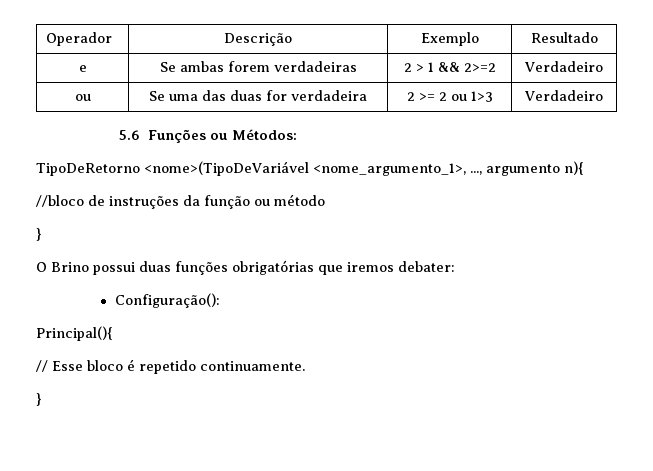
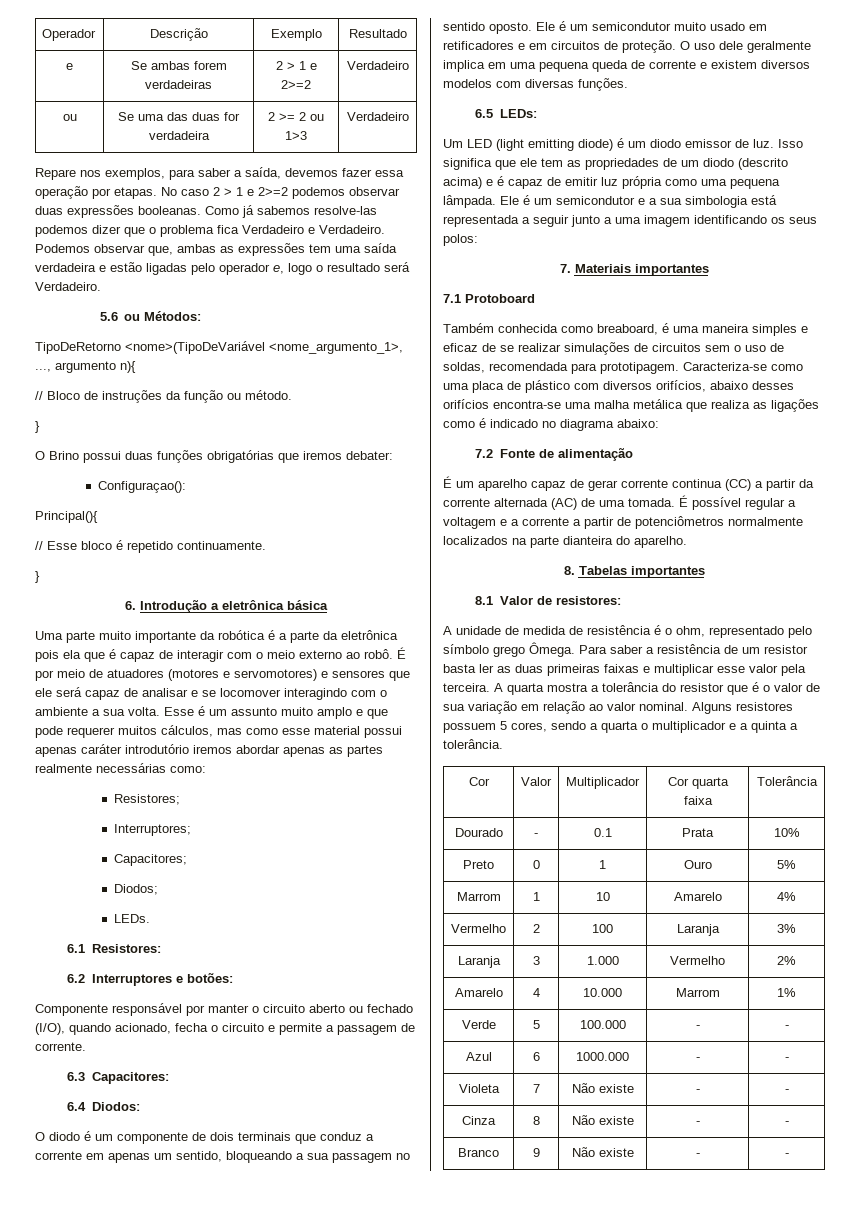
[437,62,460,72] && -> [309,63,317,70] e
(603, 95) none -> [35,167,404,180] [35,186,400,199] [35,205,377,218] [35,225,385,237] [35,243,397,256] [35,262,410,275] [35,282,101,291] // Repare nos exemplos, para saber a saída, devemos fazer essa operação por etapas. No caso 2 > 1 e 2>=2 podemos observar duas expressões booleanas. Como já sabemos resolve-las podemos dizer que o problema fica Verdadeiro e Verdadeiro. Podemos observar que, ambas as expressões tem uma saída verdadeira e estão ligadas pelo operador e, logo o resultado será Verdadeiro.
[147,129,206,143] Funções -> (118, 316) none
[36,195,84,207] //bloco -> [35,391,80,400] // Bloco
[273,194,325,206] método -> [245,390,292,400] método.
[114,293,220,308] Configuração(): -> [97,481,186,493] Configuraçao():
(42, 399) none -> [125,600,328,613] [35,630,398,643] [35,647,406,662] [35,669,410,681] [35,687,387,700] [35,706,388,719] [35,725,402,738] [35,744,383,757] [35,763,206,773] [114,794,181,805] [114,824,192,836] [114,854,188,866] [114,884,159,895] [114,914,151,923] [67,944,161,953] [67,973,233,986] [35,1003,413,1016] [35,1023,415,1035] [35,1042,86,1051] [67,1072,169,1084] [67,1102,140,1111] [35,1131,374,1144] [35,1151,410,1163] [443,21,767,34] [443,40,811,53] [443,60,810,72] [443,78,628,91] [475,109,537,118] [443,138,803,151] [443,158,788,170] [443,176,780,189] [443,195,777,208] [443,215,817,227] [443,234,478,246] [559,264,709,276] [443,294,535,303] [443,323,808,336] [443,342,784,355] [443,362,803,374] [443,380,794,393] [443,399,819,412] [443,418,659,431] [475,448,633,461] [443,476,814,491] [443,495,796,510] [443,516,803,529] [443,536,687,548] [563,566,705,578] [475,596,621,605] [443,625,812,638] [443,642,808,657] [443,664,806,676] [443,682,820,695] [443,701,793,714] [443,721,798,733] [443,739,503,749] [468,777,490,786] [521,777,552,786] [566,777,640,789] [667,777,729,789] [683,796,713,805] [756,776,818,786] [454,828,503,837] [534,833,538,837] [593,828,612,837] [682,828,714,837] [773,828,800,837] [463,860,494,869] [532,860,540,869] [599,860,606,869] [683,860,712,869] [777,860,796,869] [456,892,501,901] [532,892,540,901] [595,892,610,901] [673,892,722,901] [777,892,796,901] [451,924,506,933] [532,924,540,933] [592,924,613,933] [676,924,720,936] [777,924,796,933] [457,956,501,968] [532,956,540,965] [586,956,619,965] [670,956,725,965] [777,956,796,965] [454,988,503,997] [532,988,540,997] [583,988,622,997] [675,988,720,997] [777,988,796,997] [461,1020,496,1029] [532,1020,540,1029] [579,1020,626,1029] [695,1025,700,1029] [784,1025,789,1029] [465,1052,492,1061] [532,1052,540,1061] [576,1052,629,1061] [695,1057,700,1061] [784,1057,789,1061] [458,1084,500,1093] [532,1084,540,1093] [571,1083,634,1093] [695,1089,700,1093] [784,1089,789,1093] [462,1116,496,1125] [532,1116,540,1125] [571,1115,634,1125] [695,1121,700,1125] [784,1121,789,1125] [458,1148,499,1157] [532,1148,540,1157] [571,1147,634,1157] [695,1153,700,1157] [784,1153,789,1157] // 6. Introdução a eletrônica básica // Uma parte muito importante da robótica é a parte da eletrônica pois ela que é capaz de interagir com o meio externo ao robô. É por meio de atuadores (motores e servomotores) e sensores que ele será capaz de analisar e se locomover interagindo com o ambiente a sua volta. Esse é um assunto muito amplo e que pode requerer muitos cálculos, mas como esse material possui apenas caráter introdutório iremos abordar apenas as partes realmente necessárias como: // Resistores; // Interruptores; // Capacitores; // Diodos; // LEDs. // 6.1 Resistores: // 6.2 Interruptores e botões: // Componente responsável por manter o circuito aberto ou fechado (I/O), quando acionado, fecha o circuito e permite a passagem de corrente. // 6.3 Capacitores: // 6.4 Diodos: // O diodo é um componente de dois terminais que conduz a corrente em apenas um sentido, bloqueando a sua passagem no sentido oposto. Ele é um semicondutor muito usado em retificadores e em circuitos de proteção. O uso dele geralmente implica em uma pequena queda de corrente e existem diversos modelos com diversas funções. // 6.5 LEDs: // Um LED (light emitting diode) é um diodo emissor de luz. Isso significa que ele tem as propriedades de um diodo (descrito acima) e é capaz de emitir luz própria como uma pequena lâmpada. Ele é um semicondutor e a sua simbologia está representada a seguir junto a uma imagem identificando os seus polos: // 7. Materiais importantes // 7.1 Protoboard // Também conhecida como breaboard, é uma maneira simples e eficaz de se realizar simulações de circuitos sem o uso de soldas, recomendada para prototipagem. Caracteriza-se como uma placa de plástico com diversos orifícios, abaixo desses orifícios encontra-se uma malha metálica que realiza as ligações como é indicado no diagrama abaixo: // 7.2 Fonte de alimentação // É um aparelho capaz de gerar corrente continua (CC) a partir da corrente alternada (AC) de uma tomada. É possível regular a voltagem e a corrente a partir de potenciômetros normalmente localizados na parte dianteira do aparelho. // 8. Tabelas importantes // 8.1 Valor de resistores: // A unidade de medida de resistência é o ohm, representado pelo símbolo grego Ômega. Para saber a resistência de um resistor basta ler as duas primeiras faixas e multiplicar esse valor pela terceira. A quarta mostra a tolerância do resistor que é o valor de sua variação em relação ao valor nominal. Alguns resistores possuem 5 cores, sendo a quarta o multiplicador e a quinta a tolerância. // Cor | Valor | Multiplicador | Cor quarta faixa | Tolerância // Dourado | - | 0.1 | Prata | 10% // Preto | 0 | 1 | Ouro | 5% // Marrom | 1 | 10 | Amarelo | 4% // Vermelho | 2 | 100 | Laranja | 3% // Laranja | 3 | 1.000 | Vermelho | 2% // Amarelo | 4 | 10.000 | Marrom | 1% // Verde | 5 | 100.000 | - | - // Azul | 6 | 1000.000 | - | - // Violeta | 7 | Não existe | - | - // Cinza | 8 | Não existe | - | - // Branco | 9 | Não existe | - | -

